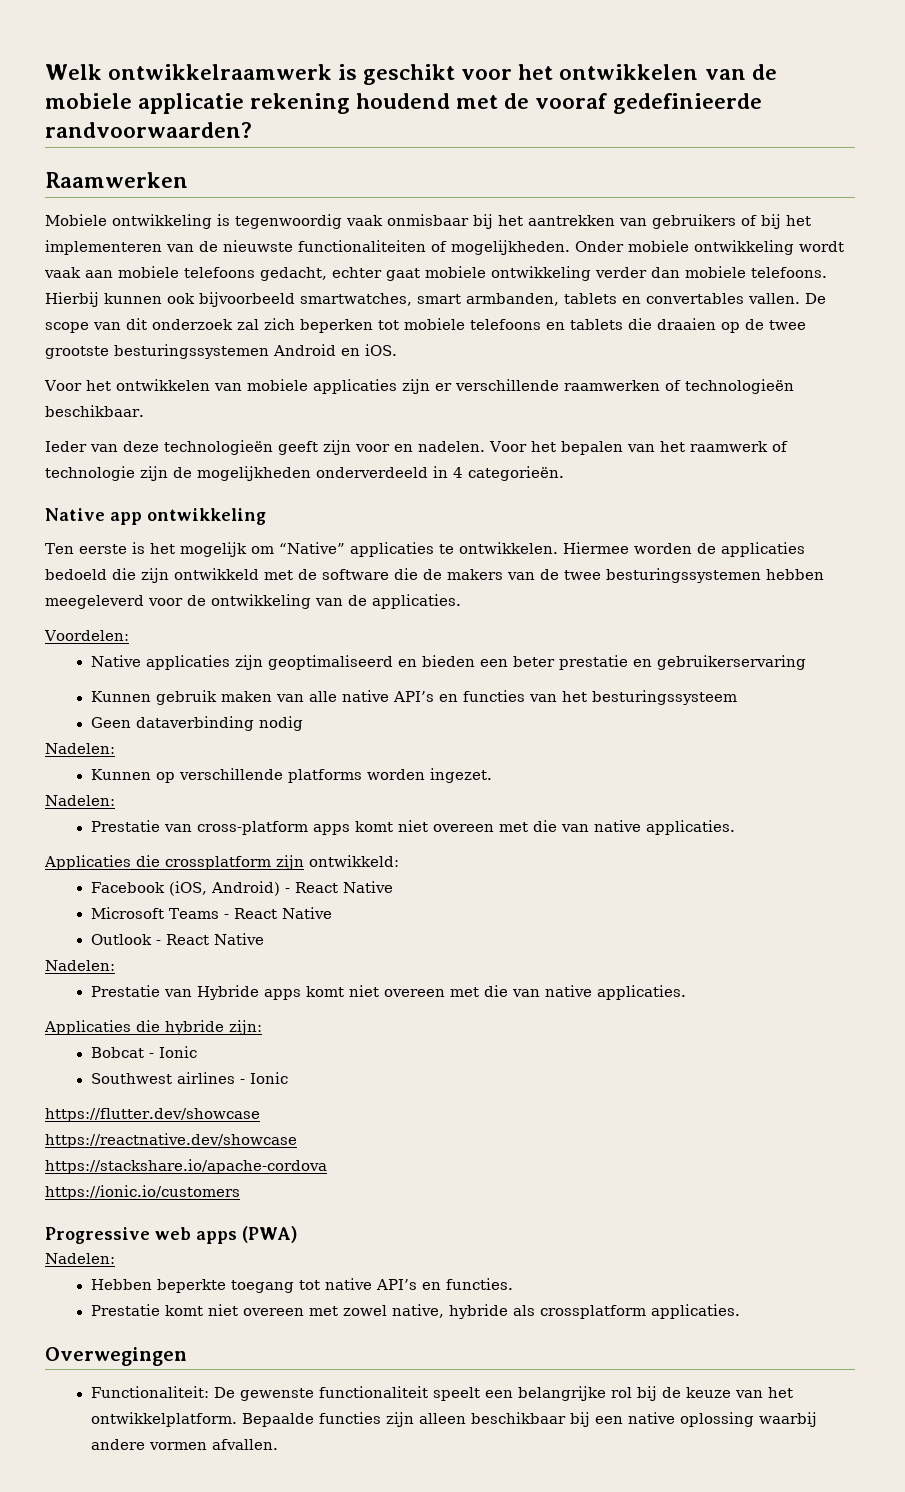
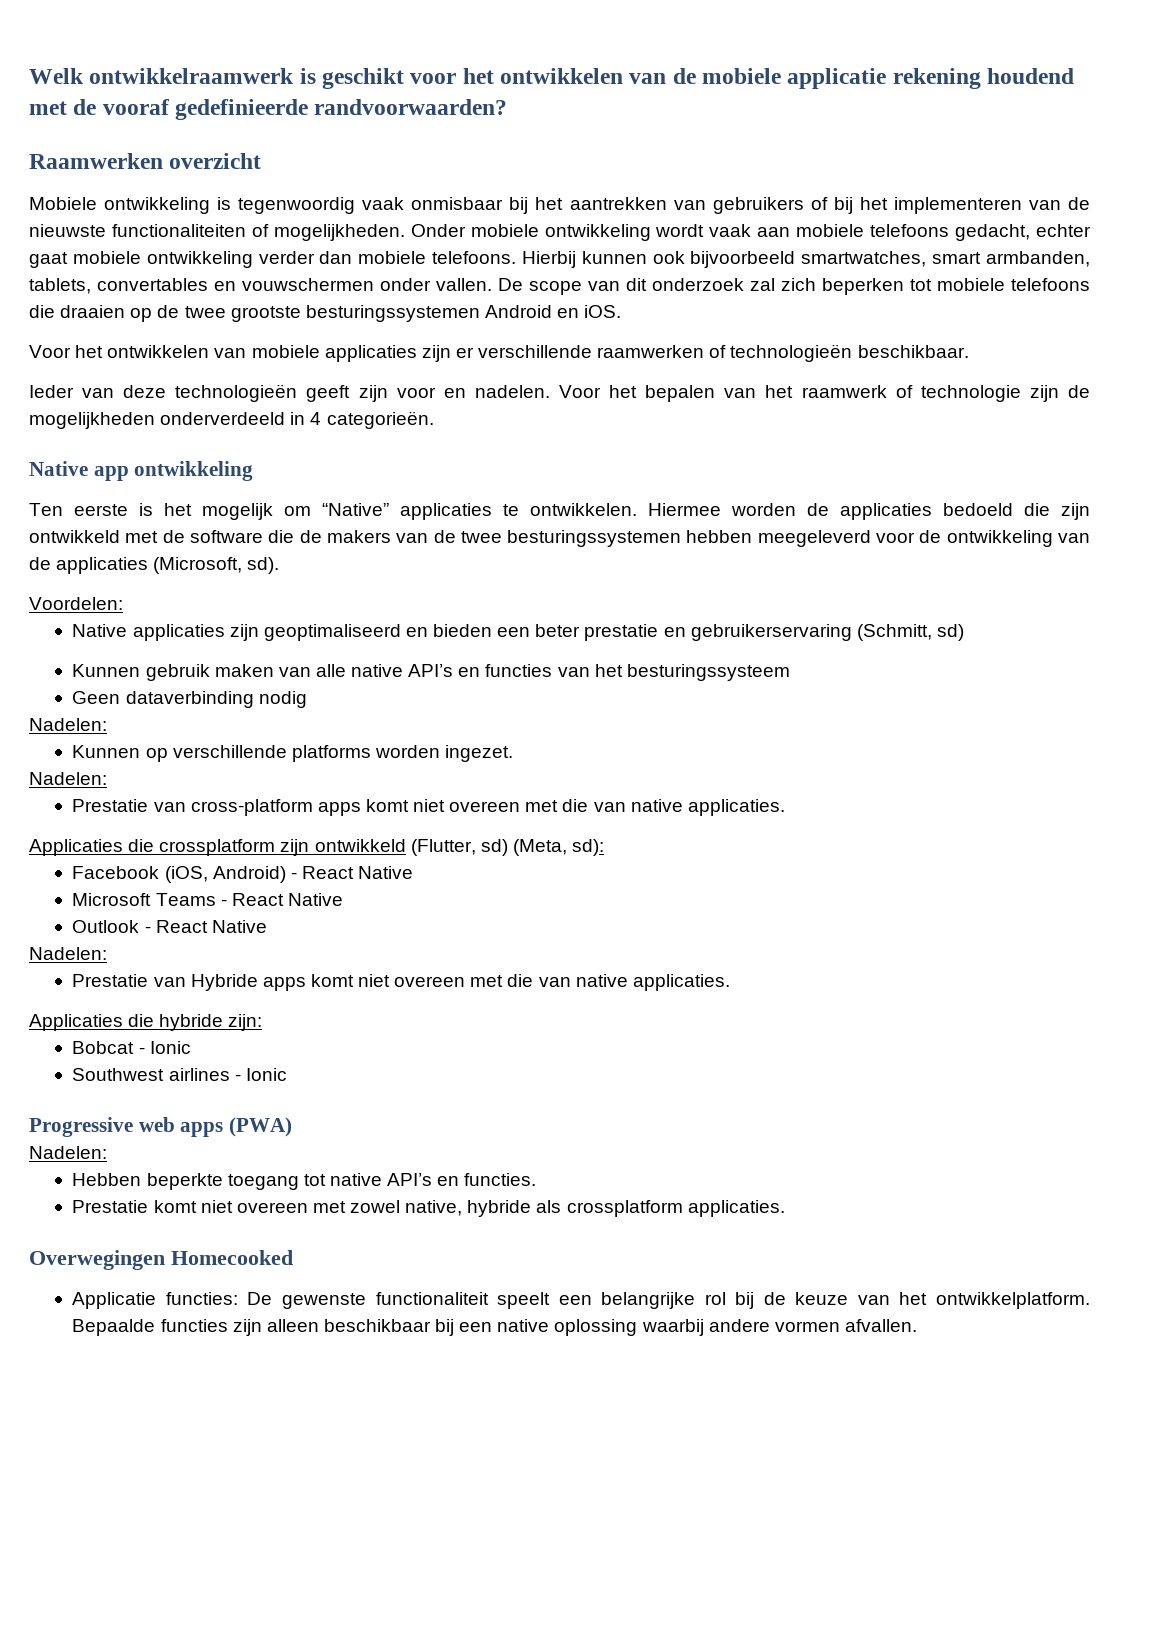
(188, 180) none -> [169,153,262,169] overzicht
[564,293,744,304] tablets en convertables -> [29,278,431,294] tablets, convertables en vouwschermen onder
[546,319,623,330] en tablets -> (1090, 284) none
[372,594,461,609] applicaties. -> [56,557,280,574] applicaties (Microsoft, sd).
(806, 662) none -> [856,624,964,641] (Schmitt, sd)
[309,855,399,867] ontwikkeld: -> [314,839,605,856] ontwikkeld (Flutter, sd) (Meta, sd):
[45,1108,260,1122] [45,1133,297,1148] [45,1159,327,1174] [45,1185,240,1200] // https://flutter.dev/showcase // https://reactnative.dev/showcase // https://stackshare.io/apache-cordova // https://ionic.io/customers -> (287, 1074) none
[90,1386,209,1398] // Functionaliteit: -> [171,1250,293,1265] [72,1292,238,1309] Homecooked // Applicatie functies:

